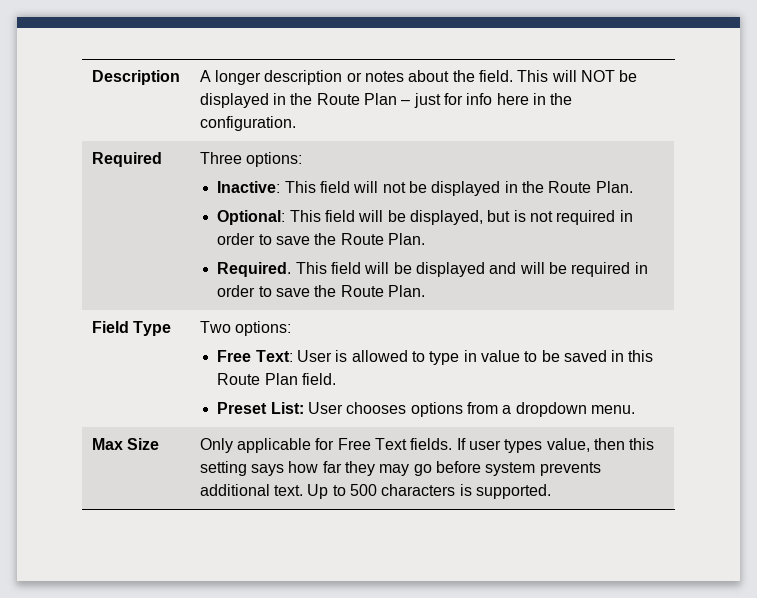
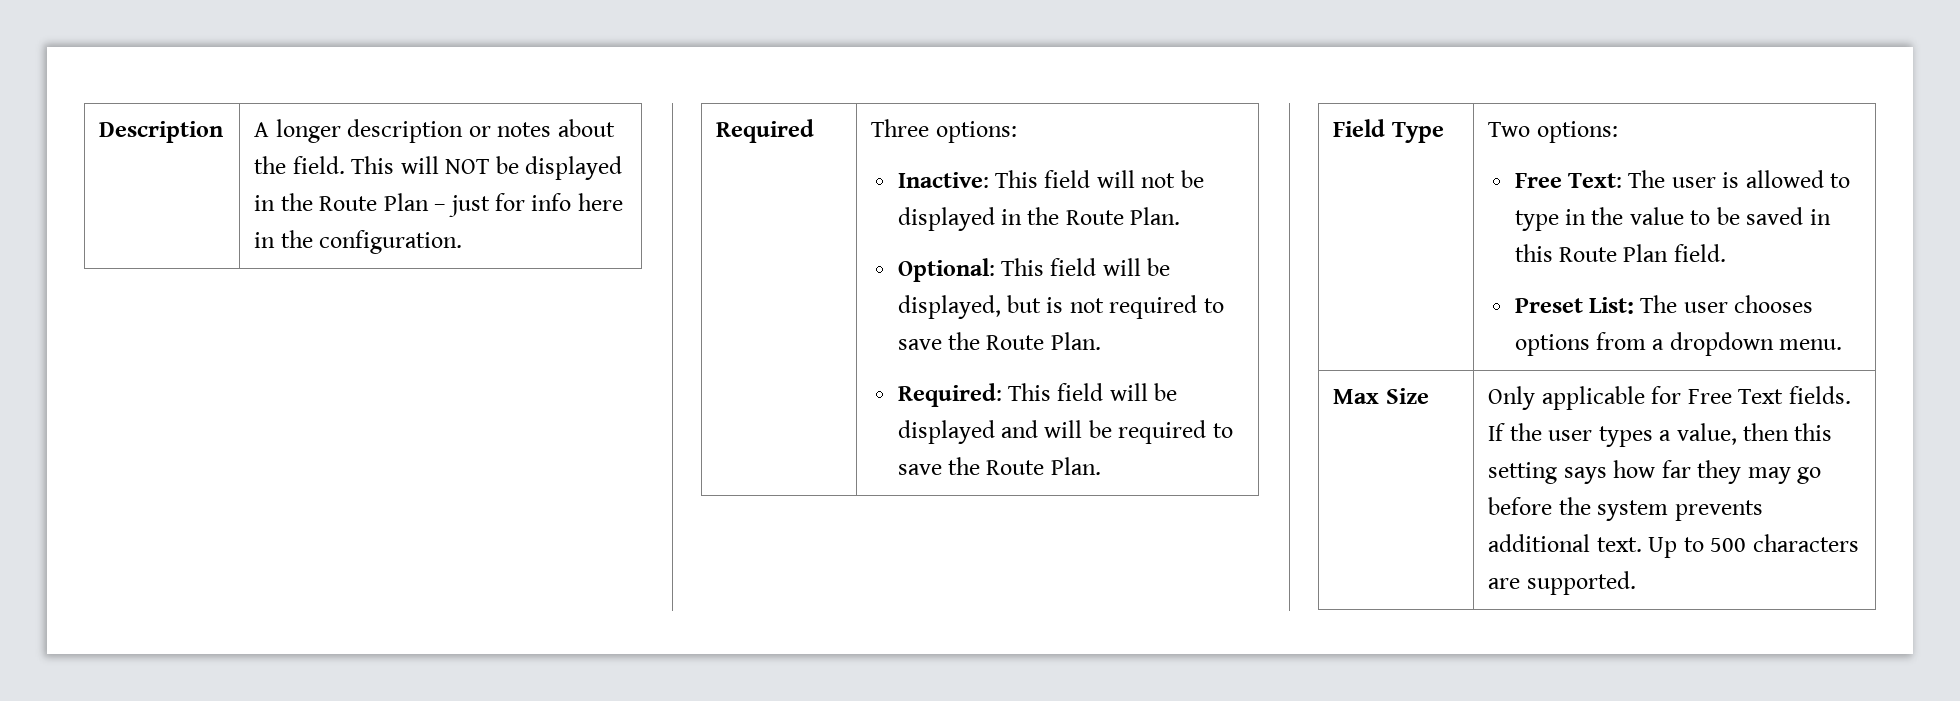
[619,210,633,222] [217,233,425,245] [217,262,292,277] in order to save the Route Plan. // Required. -> [1203,298,1224,313] [897,332,1101,350] [897,383,1002,407] to save the Route Plan. // Required:
[634,262,648,274] [217,285,256,297] in order -> (1207, 432) none
[296,350,332,362] User -> [1628,170,1716,188] The user
(477, 356) none -> [1591,207,1624,225] the
[307,402,343,414] User -> [1640,295,1728,313] The user
(466, 444) none -> [1509,423,1542,441] the
(543, 446) none -> [1659,430,1672,441] a
(481, 467) none -> [1558,497,1591,515] the
[459,484,472,496] is -> [1488,578,1521,589] are

